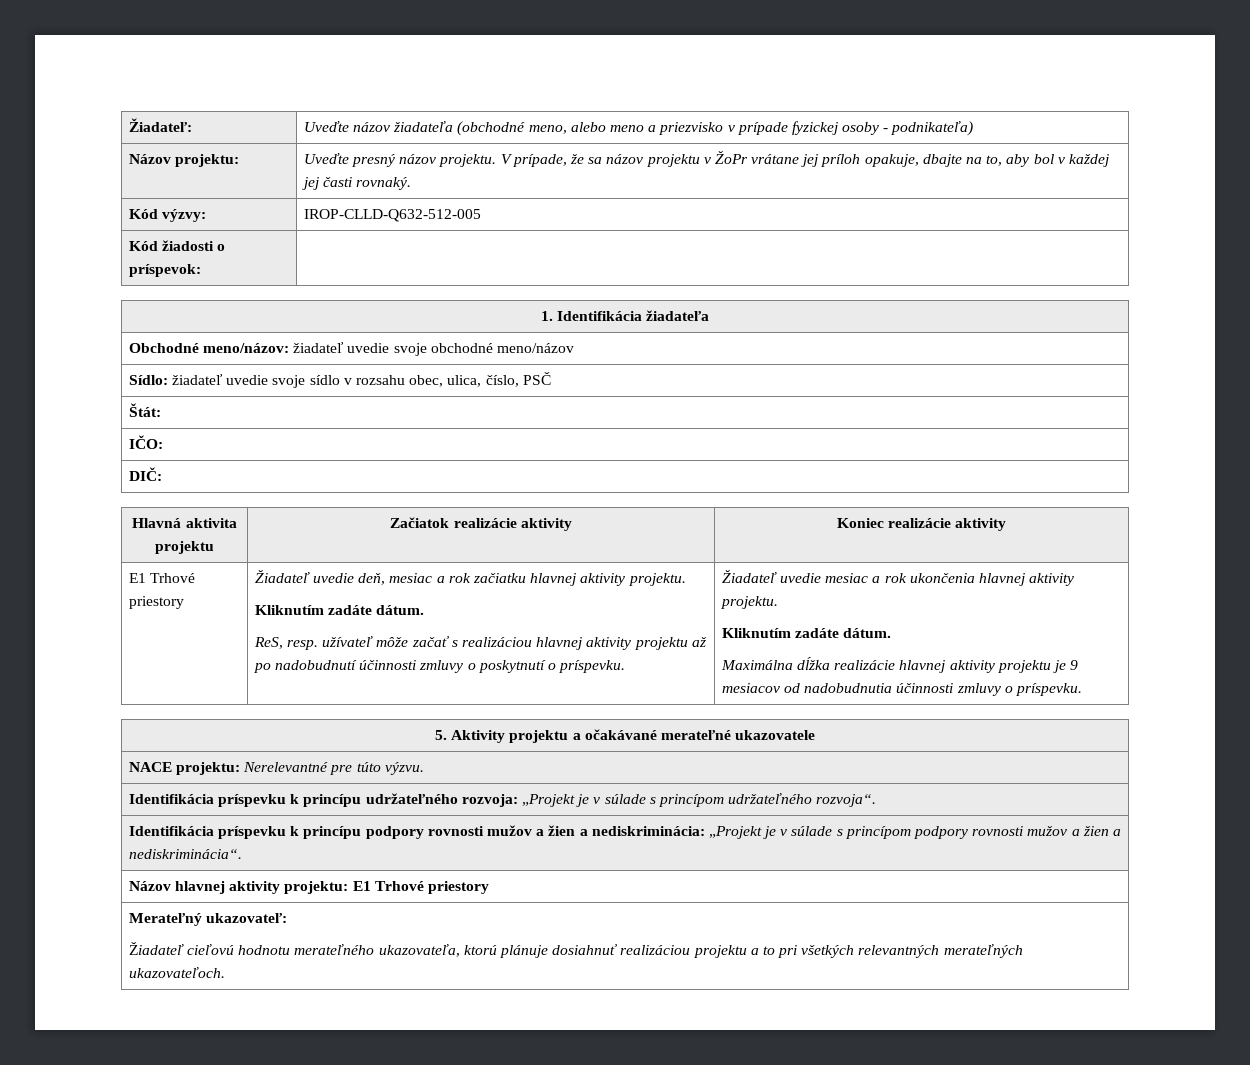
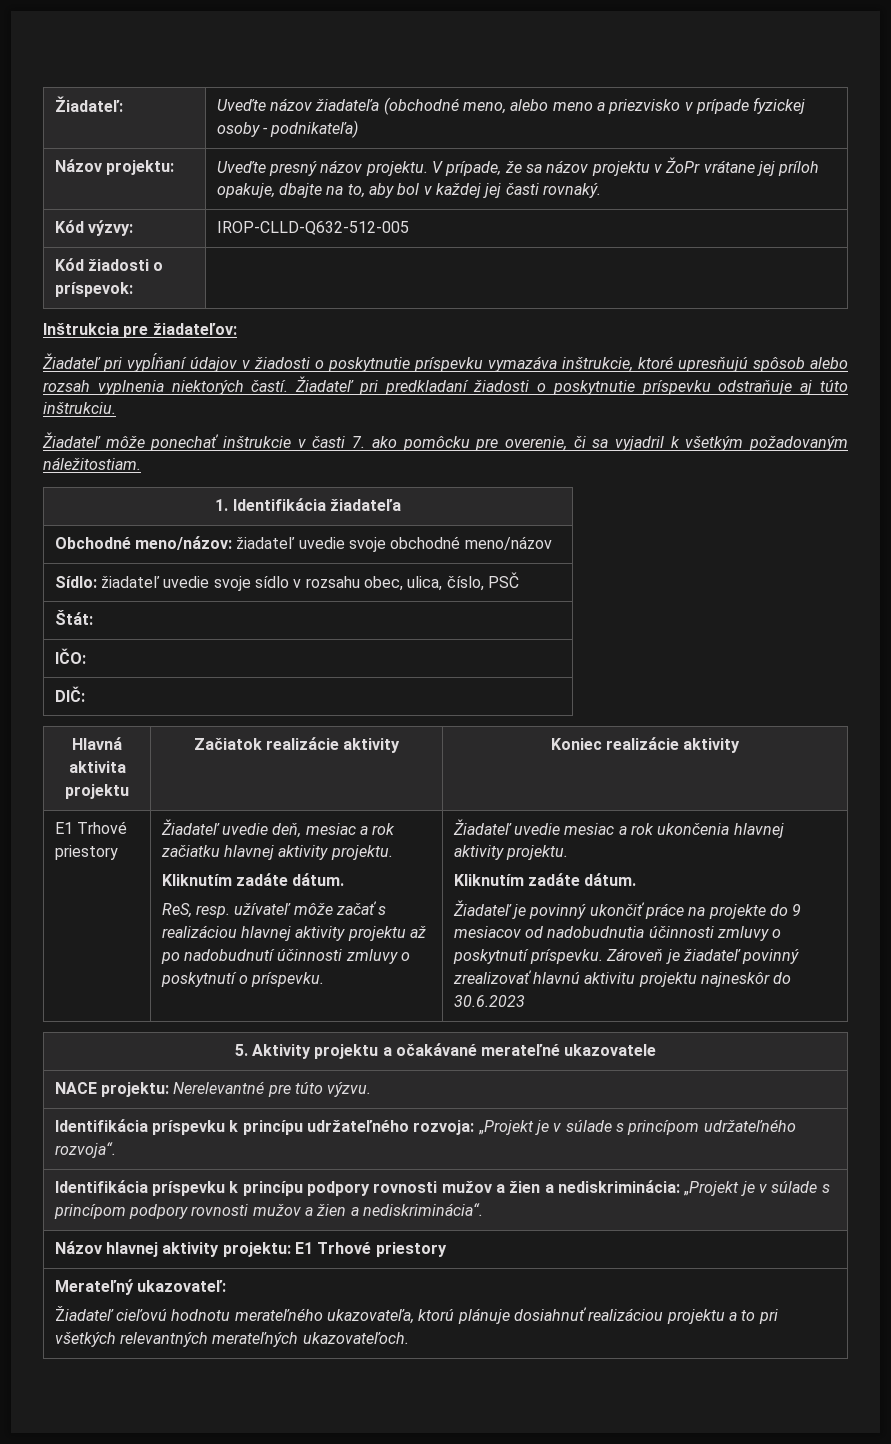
(201, 270) none -> [43,322,237,338] [42,353,848,372] [43,376,848,395] [43,401,116,414] [42,432,848,451] [43,457,141,470] // Inštrukcia pre žiadateľov: // Žiadateľ pri vypĺňaní údajov v žiadosti o poskytnutie príspevku vymazáva inštrukcie, ktoré upresňujú spôsob alebo rozsah vyplnenia niektorých častí. Žiadateľ pri predkladaní žiadosti o poskytnutie príspevku odstraňuje aj túto inštrukciu. // Žiadateľ môže ponechať inštrukcie v časti 7. ako pomôcku pre overenie, či sa vyjadril k všetkým požadovaným náležitostiam.
[720,657,1067,673] Maximálna dĺžka realizácie hlavnej aktivity projektu je -> [452,900,789,919] Žiadateľ je povinný ukončiť práce na projekte do
[1016,683,1083,696] príspevku. -> [452,948,800,964] [452,970,792,987] [453,995,525,1007] poskytnutí príspevku. Zároveň je žiadateľ povinný zrealizovať hlavnú aktivitu projektu najneskôr do 30.6.2023

